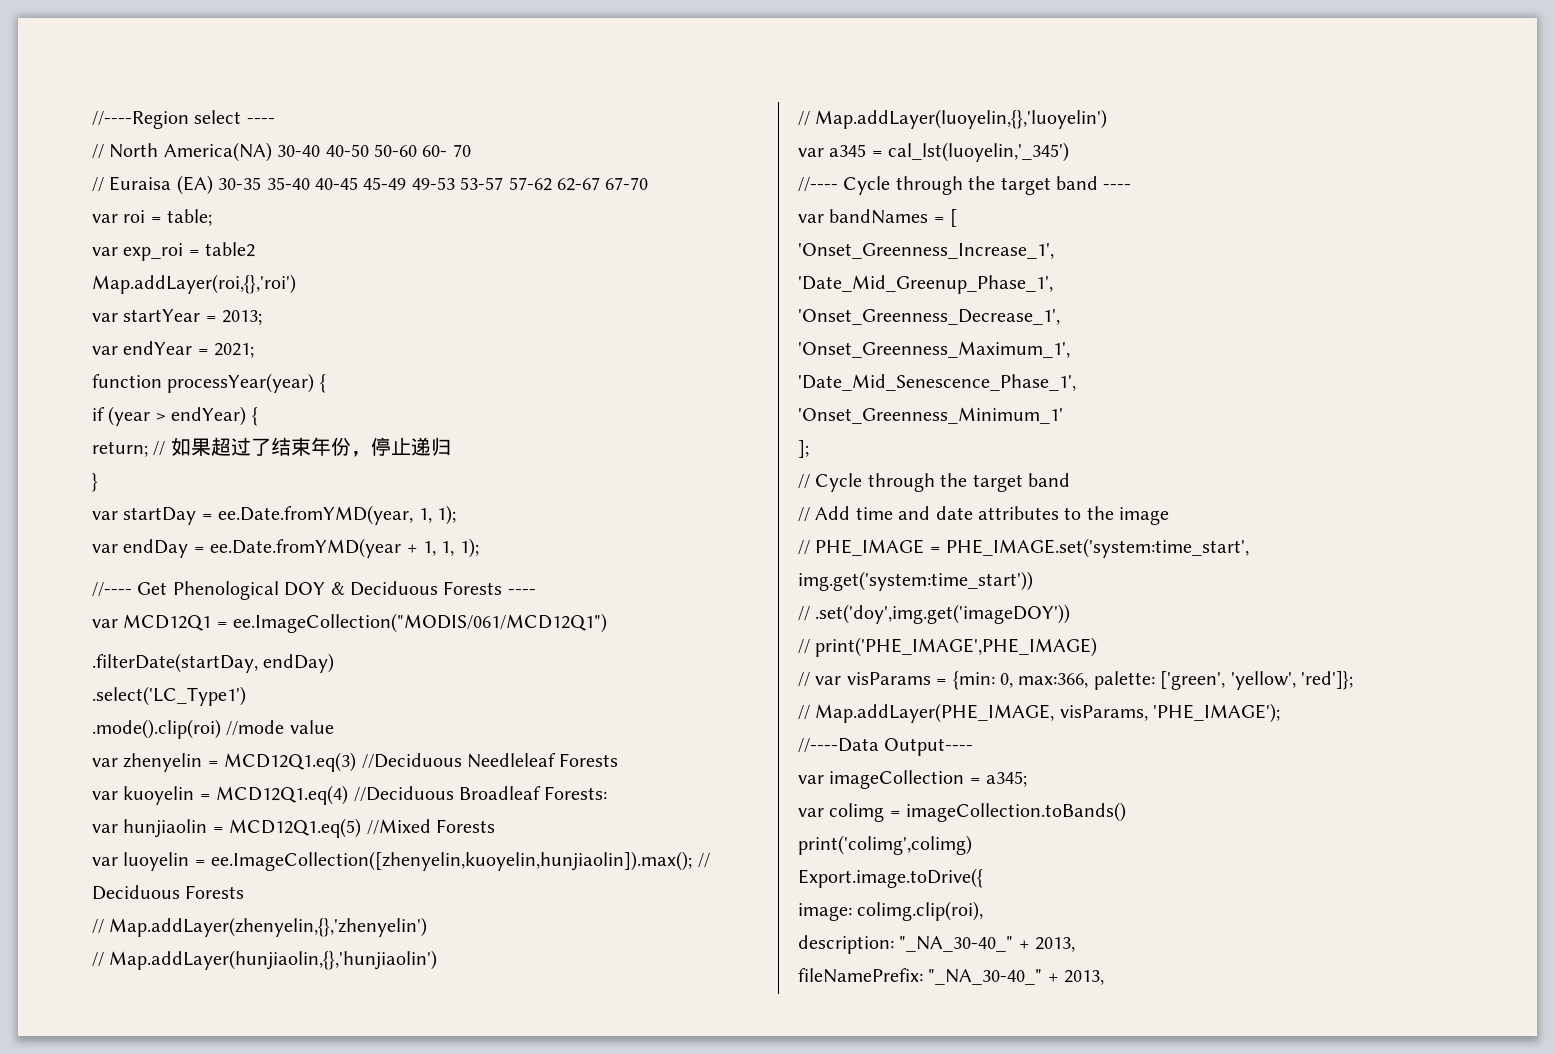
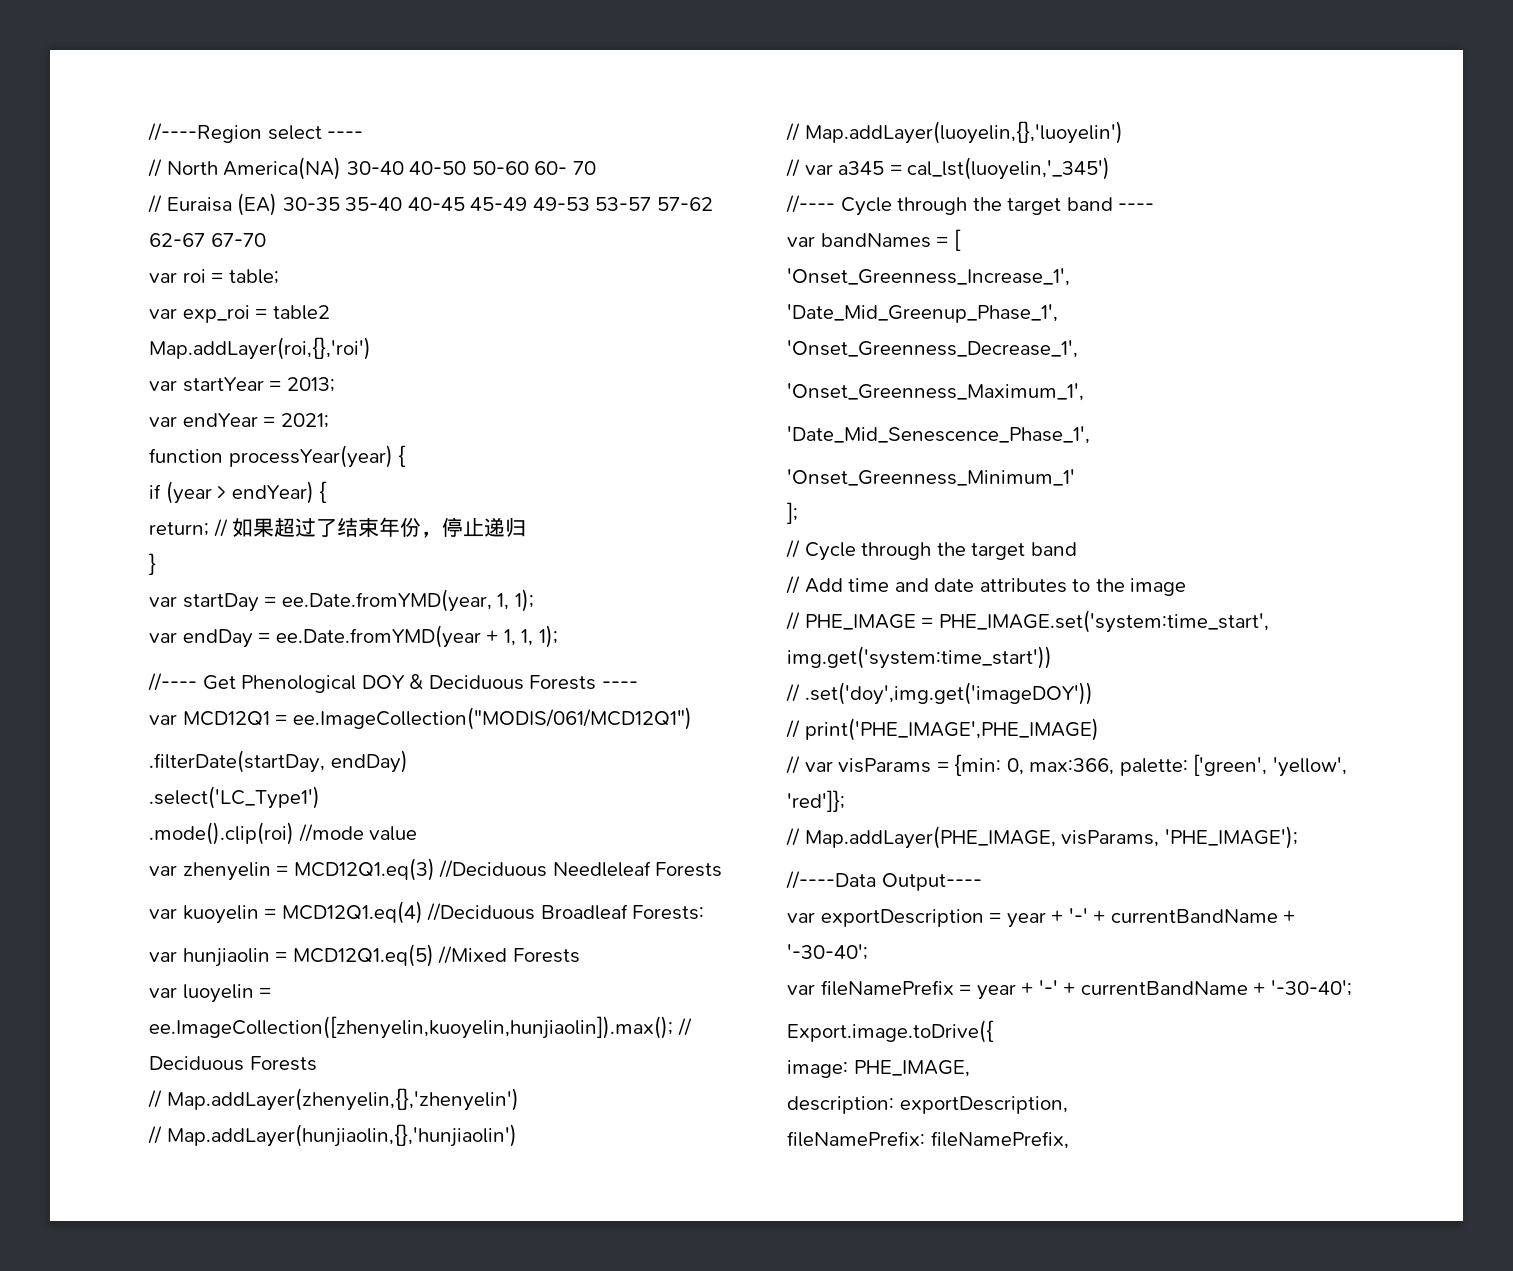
(1108, 119) none -> [786,159,800,177] //
[829,770,1028,789] [798,802,1127,822] [798,835,972,855] imageCollection = a345; // var colimg = imageCollection.toBands() // print('colimg',colimg) -> [820,908,1296,928] [787,944,868,960] [787,980,1352,1000] exportDescription = year + '-' + currentBandName + '-30-40'; // var fileNamePrefix = year + '-' + currentBandName + '-30-40';
[857,901,984,921] colimg.clip(roi), -> [853,1060,970,1077] PHE_IMAGE,
[899,936,1076,952] [798,968,1105,985] "_NA_30-40_" + 2013, // fileNamePrefix: "_NA_30-40_" + 2013, -> [899,1096,1068,1114] [787,1131,1069,1149] exportDescription, // fileNamePrefix: fileNamePrefix,

